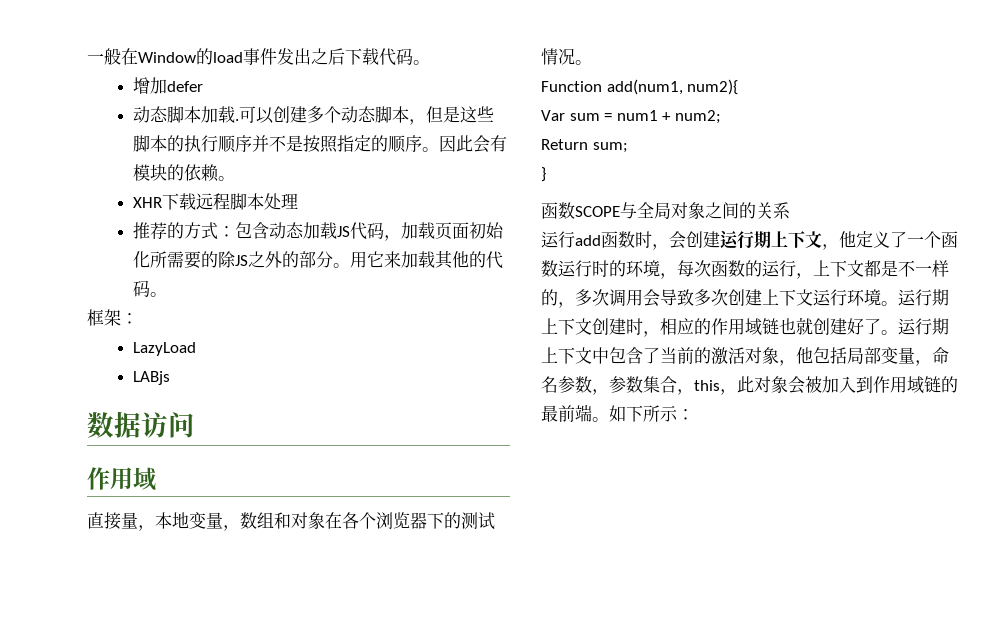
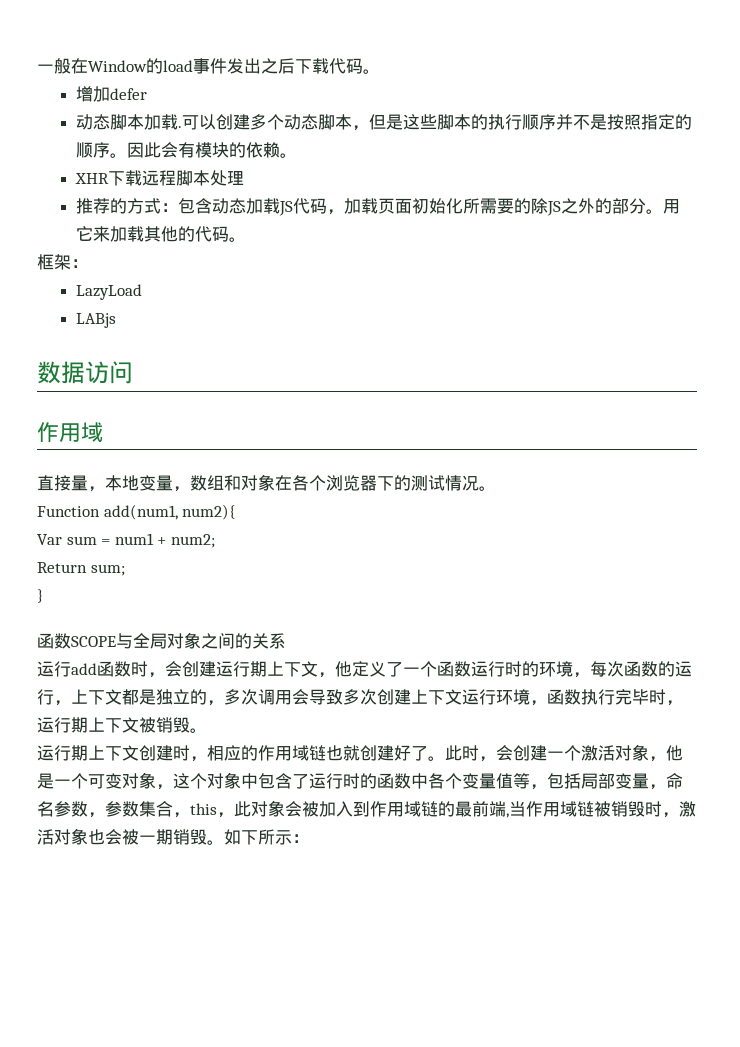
[898,260,949,277] 不一样 -> [156,689,190,705] 独立
[881,301,898,306] 。 -> [530,689,683,706] [37,717,207,733] ，函数执行完毕时，运行期上下文被销毁。 //
[898,318,949,335] [541,347,813,366] 运行期上下文中包含了当前的激活对象，他 -> [445,744,683,762] [37,772,547,790] 此时，会创建一个激活对象，他是一个可变对象，这个对象中包含了运行时的函数中各个变量值等，
(592, 413) none -> [506,801,696,818] [37,828,207,845] ,当作用域链被销毁时，激活对象也会被一期销毁

